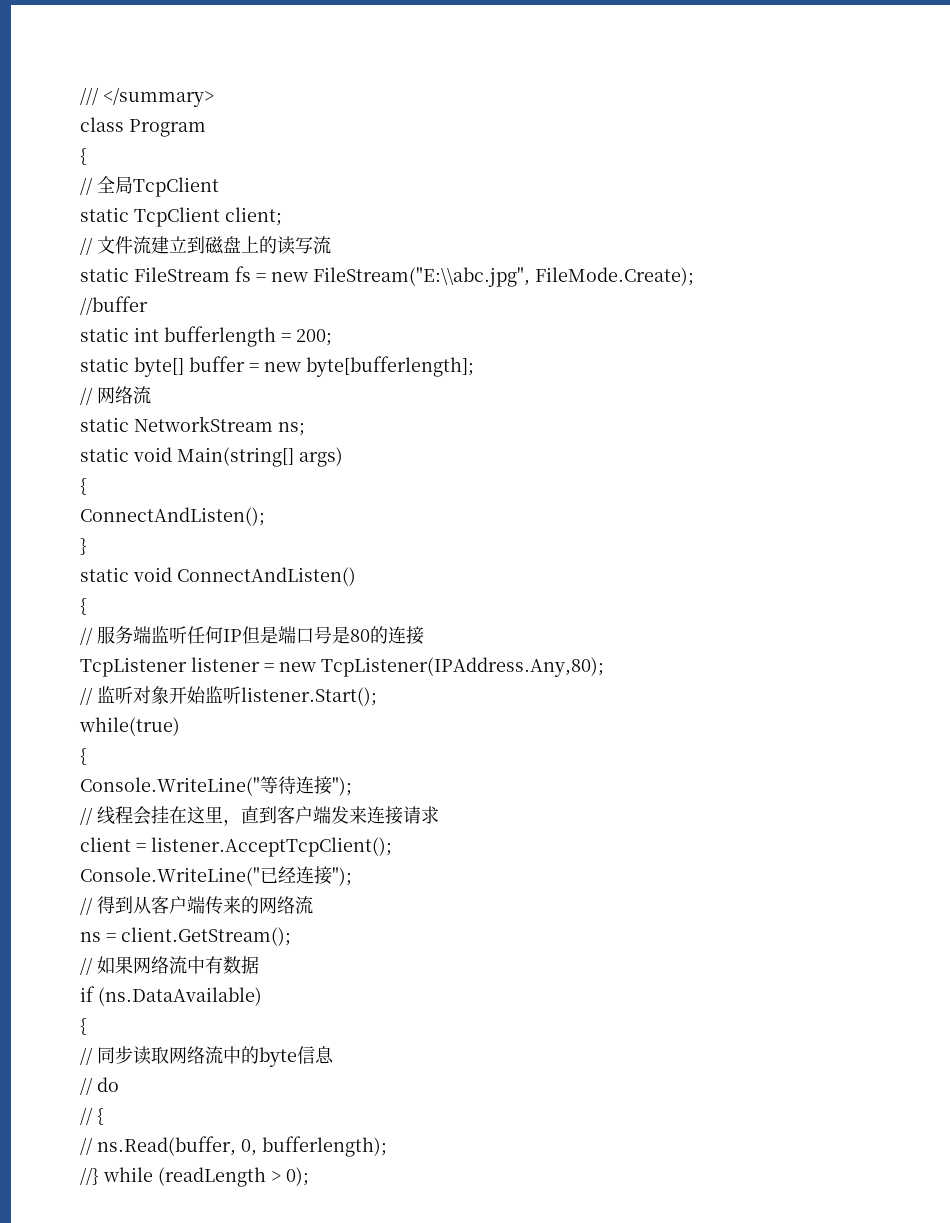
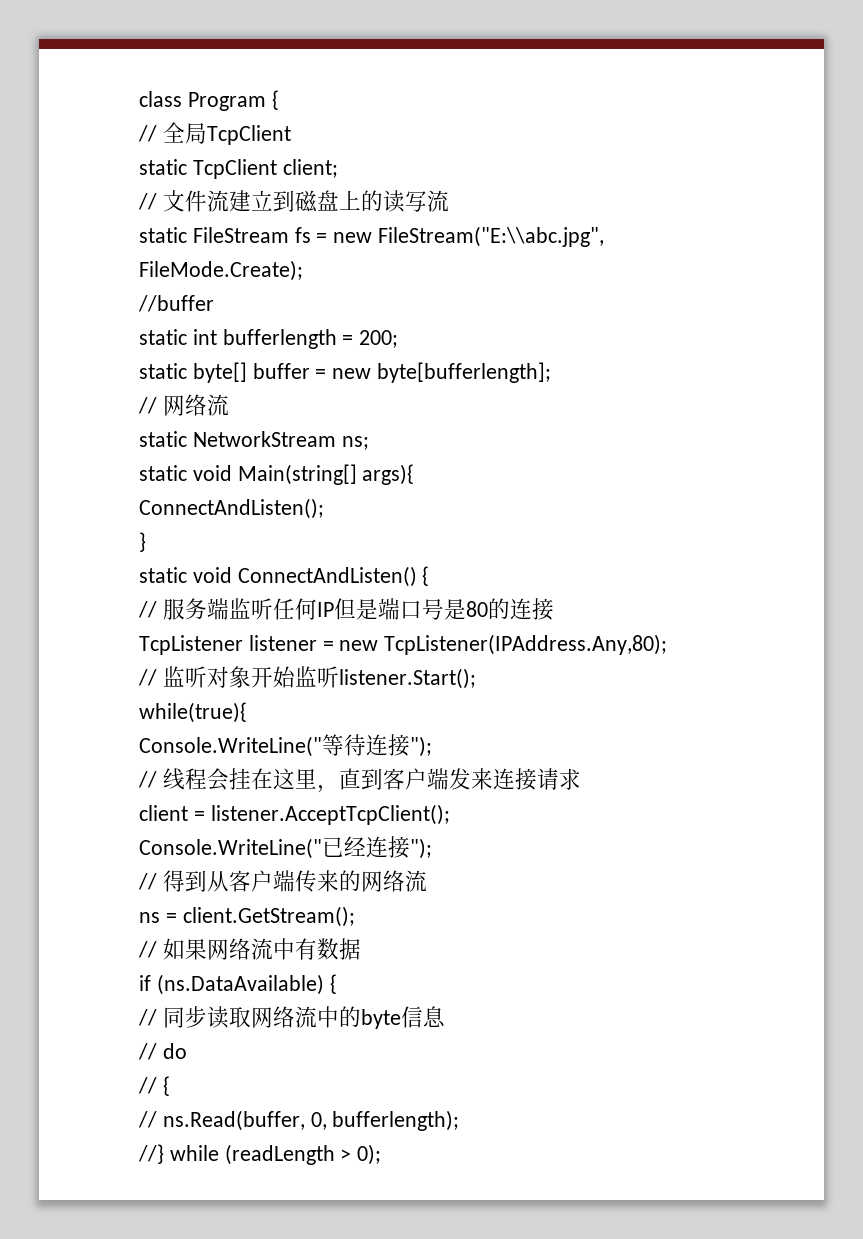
[80,87,214,107] /// </summary> // -> (139, 99) none
(206, 128) // -> (266, 101) none
[299,447,343,467] [80,478,87,495] args) // { -> [362,464,415,485] args){
(356, 576) // -> (417, 576) none
[79,717,180,736] [80,748,87,765] while(true) // { -> [139,702,247,723] while(true){
(262, 996) // -> (324, 984) none

